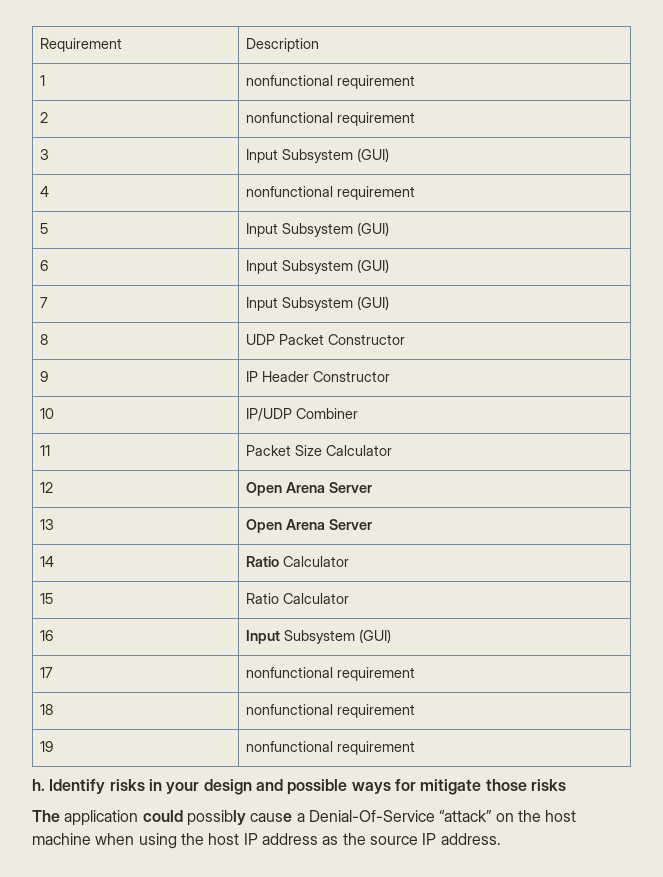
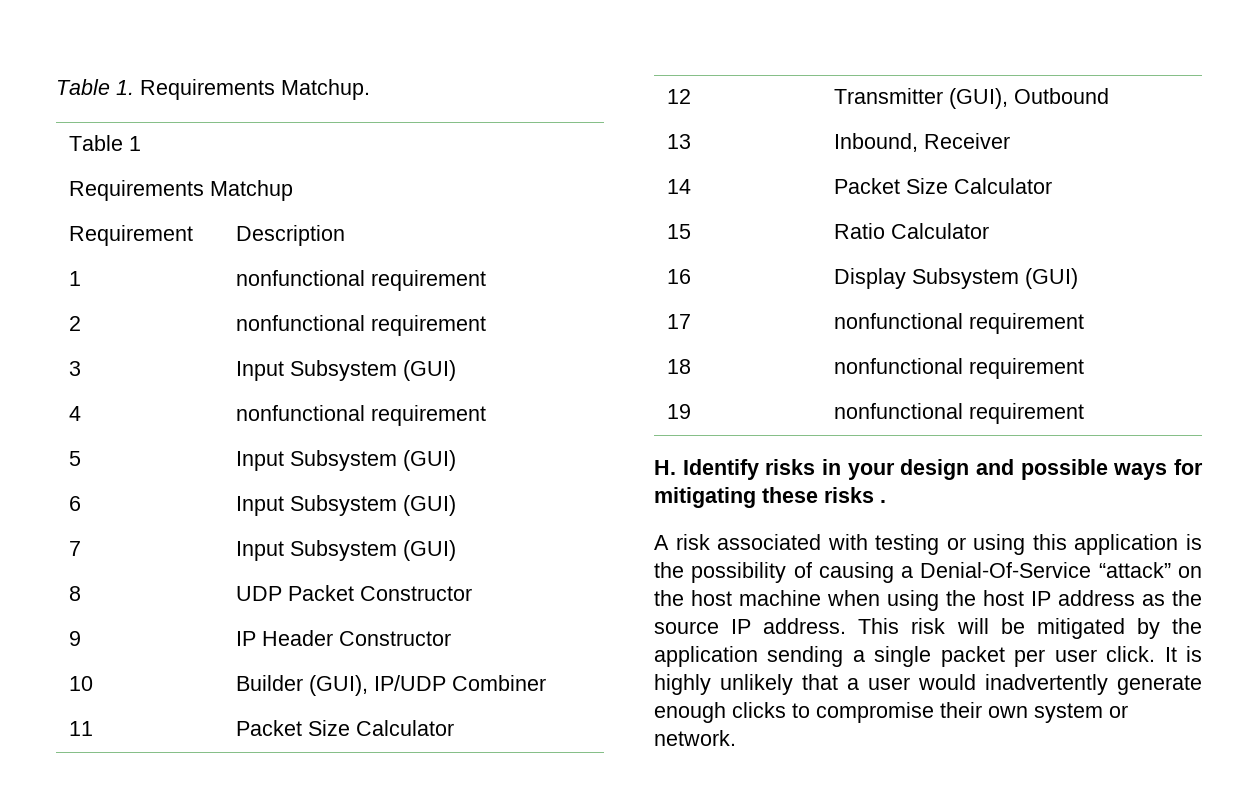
(39, 45) none -> [56,79,370,100] [68,135,141,151] [68,180,293,201] Table 1. Requirements Matchup. // Table 1 // Requirements Matchup //
(54, 413) none -> [235,675,368,696] Builder (GUI),
[245,482,372,496] [39,519,54,530] [245,519,372,533] Open Arena Server // 13 | Open Arena Server -> [833,88,1109,109] [666,134,691,149] [833,133,1010,152] Transmitter (GUI), Outbound // 13 | Inbound, Receiver
[245,556,279,567] Ratio -> [833,178,948,194] Packet Size
[245,630,280,644] Input -> [833,268,906,289] Display
[32,779,45,791] h. -> [654,460,676,475] H.
[420,779,566,795] [32,810,293,826] mitigate those risks // The application could possibly cause -> [654,487,886,508] [654,534,1202,555] [654,562,894,583] mitigating these risks . // A risk associated with testing or using this application is the possibility of causing
(501, 839) none -> [858,618,1202,639] [654,646,1202,667] [654,674,1202,695] [654,702,1128,723] [654,730,736,746] This risk will be mitigated by the application sending a single packet per user click. It is highly unlikely that a user would inadvertently generate enough clicks to compromise their own system or network.

